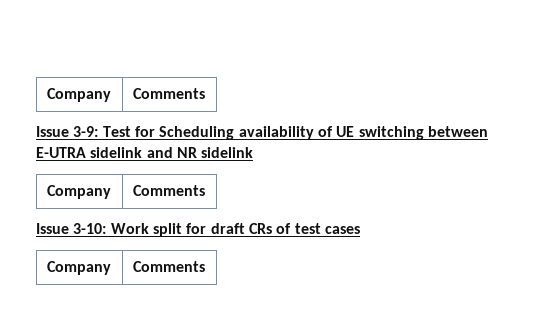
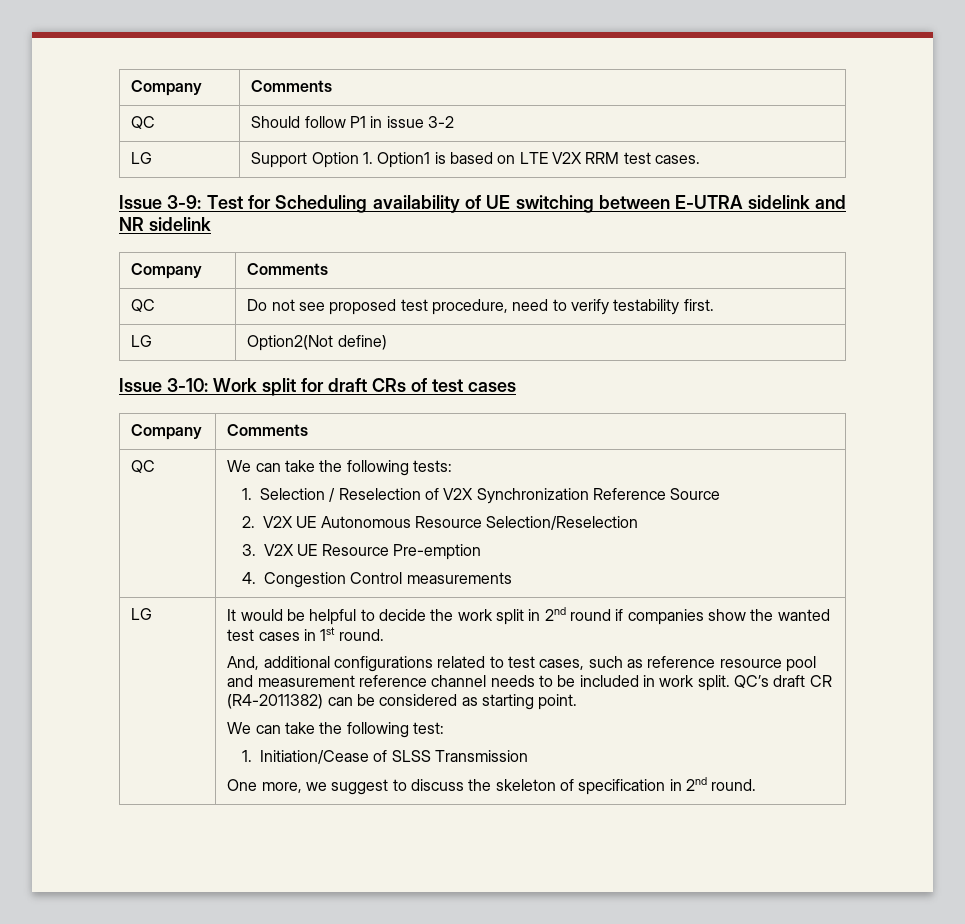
[46,88,111,102] [132,88,205,99] Company | Comments -> [131,80,203,96] [251,80,333,92] [131,116,156,129] [251,116,455,128] [131,152,153,164] [251,152,700,168] Company | Comments // QC | Should follow P1 in issue 3-2 // LG | Support Option 1. Option1 is based on LTE V2X RRM test cases.
(205, 190) none -> [131,299,156,312] [247,299,714,315] [131,335,153,347] [247,335,387,351] // QC | Do not see proposed test procedure, need to verify testability first. // LG | Option2(Not define)
(205, 266) none -> [131,460,156,473] [227,460,453,476] [241,488,721,504] [241,516,639,530] [241,544,481,560] [241,572,512,588] [131,608,153,620] [227,607,830,625] [227,627,384,641] [227,656,816,672] [227,675,832,691] [227,694,578,710] [227,722,445,738] [241,750,528,764] [227,777,757,795] // QC | We can take the following tests: // 1. Selection / Reselection of V2X Synchronization Reference Source // 2. V2X UE Autonomous Resource Selection/Reselection // 3. V2X UE Resource Pre-emption // 4. Congestion Control measurements // LG | It would be helpful to decide the work split in 2nd round if companies show the wanted test cases in 1st round. // And, additional configurations related to test cases, such as reference resource pool and measurement reference channel needs to be included in work split. QC’s draft CR (R4-2011382) can be considered as starting point. // We can take the following test: // 1. Initiation/Cease of SLSS Transmission // One more, we suggest to discuss the skeleton of specification in 2nd round.

